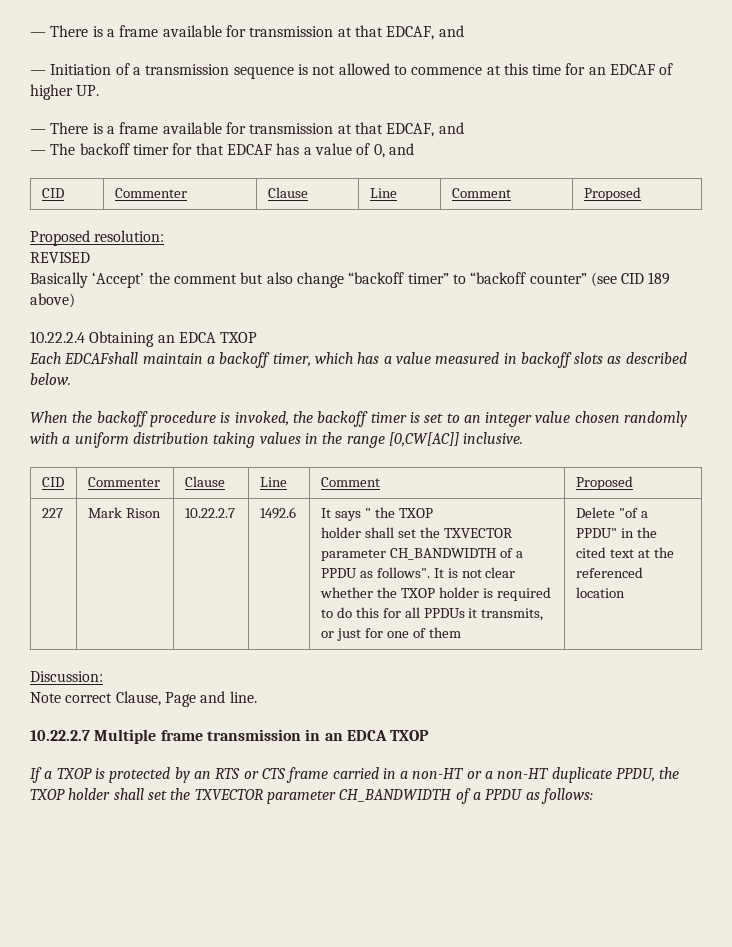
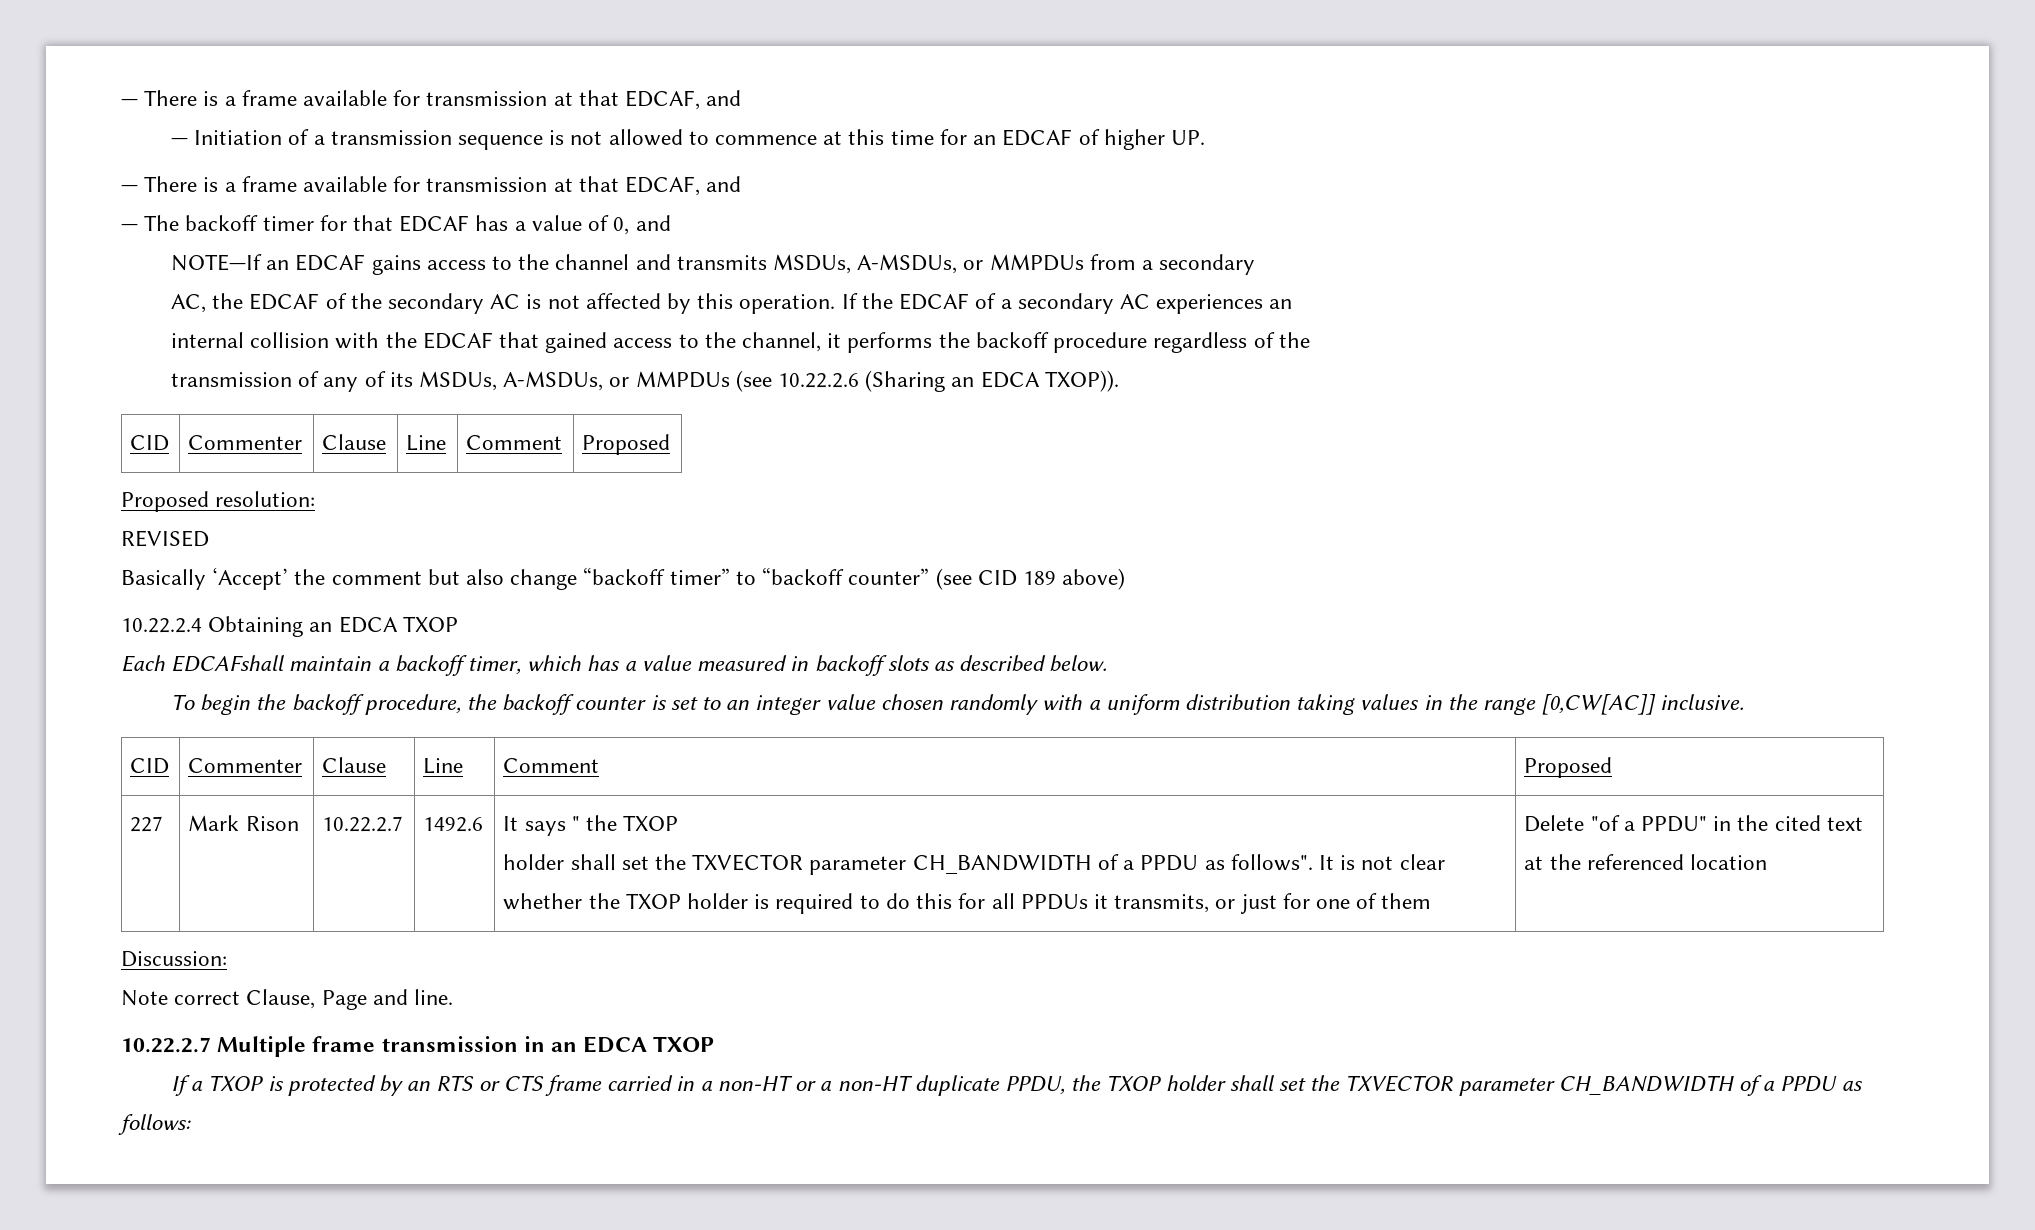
(414, 149) none -> [170,254,1256,275] [170,293,1293,314] [170,332,1310,353] [170,370,1119,392] // NOTE—If an EDCAF gains access to the channel and transmits MSDUs, A-MSDUs, or MMPDUs from a secondary // AC, the EDCAF of the secondary AC is not affected by this operation. If the EDCAF of a secondary AC experiences an // internal collision with the EDCAF that gained access to the channel, it performs the backoff procedure regardless of the // transmission of any of its MSDUs, A-MSDUs, or MMPDUs (see 10.22.2.6 (Sharing an EDCA TXOP)).
[30,411,407,427] When the backoff procedure is invoked, the backoff timer -> [170,694,647,715] To begin the backoff procedure, the backoff counter

